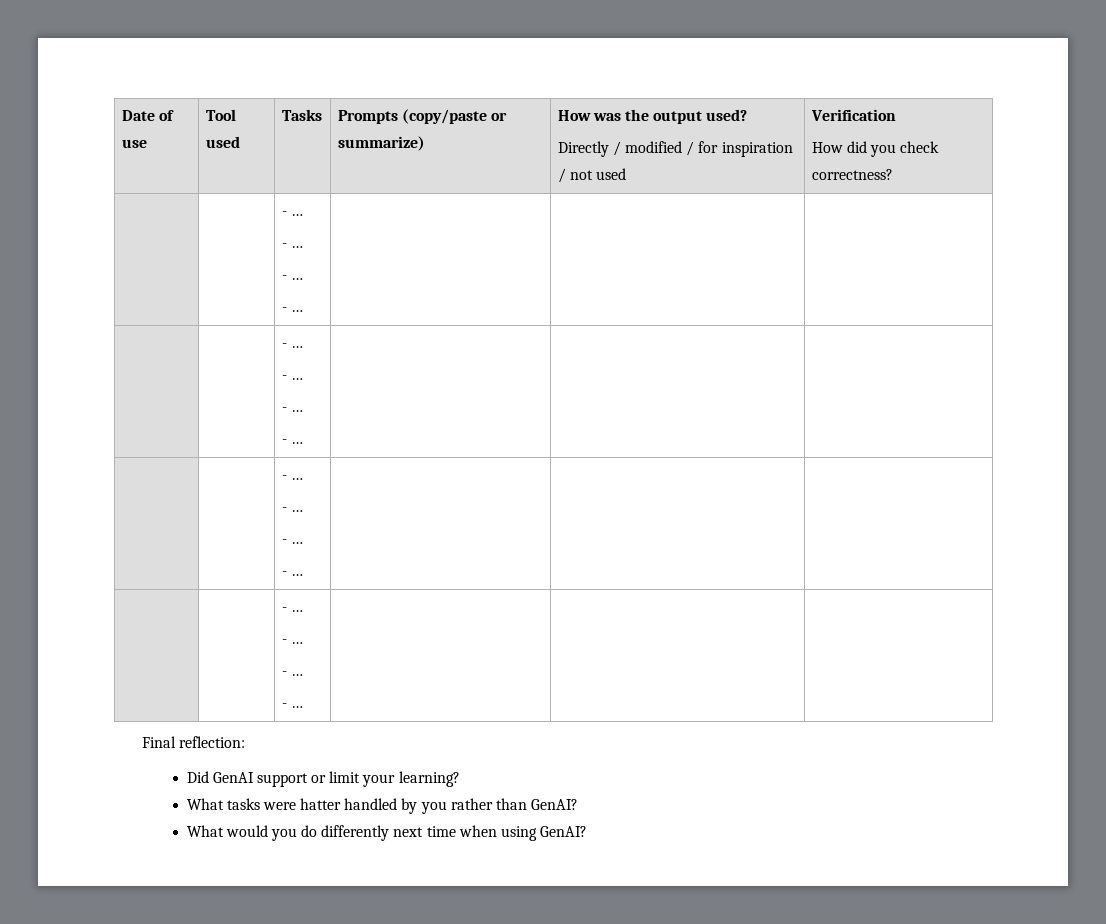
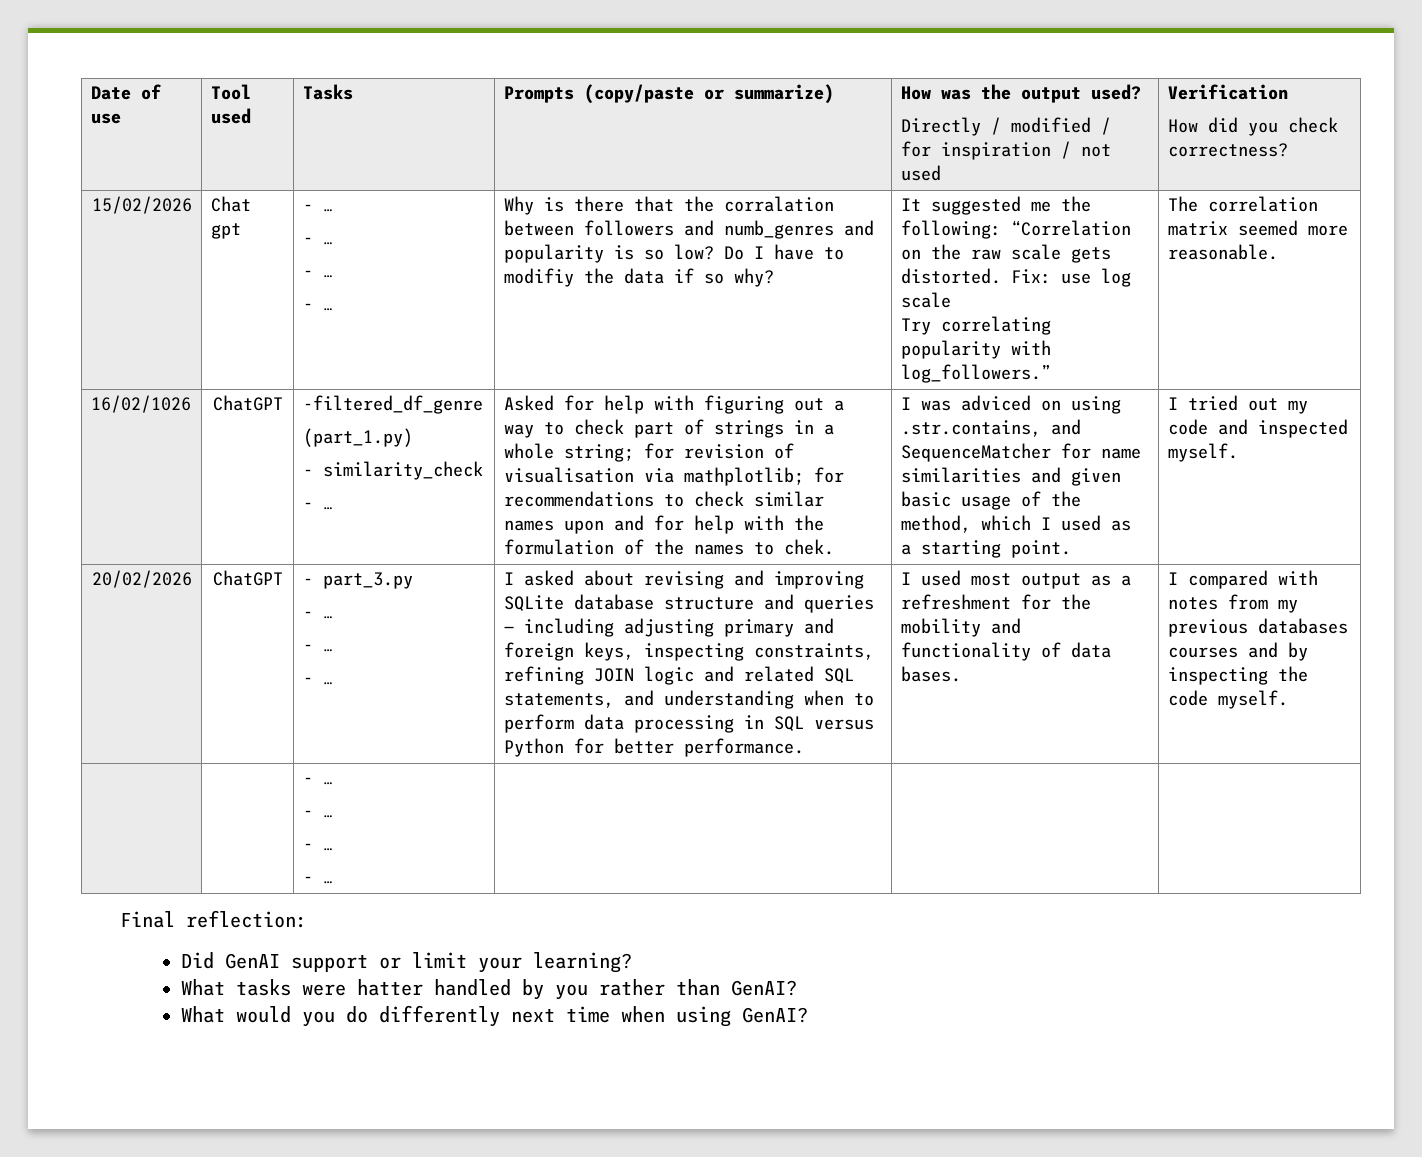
[281,211,303,216] [281,243,303,248] [281,275,303,280] [281,307,303,312] [281,343,303,348] [281,375,303,380] [281,407,303,412] [281,439,303,444] [281,475,303,480] [281,507,303,512] [281,539,303,544] [281,571,303,576] | | - … // - … // - … // - … | | | // | | - … // - … // - … // - … | | | // | | - … // - … // - … // - … | | | -> [91,196,192,214] [210,196,251,212] [210,223,241,239] [302,204,333,212] [302,237,333,245] [302,270,333,278] [302,303,333,311] [503,196,834,215] [503,220,874,239] [503,244,844,263] [503,268,774,287] [900,196,1091,215] [900,220,1131,239] [900,244,1111,263] [900,268,1131,287] [900,292,951,308] [900,316,1051,335] [900,340,1051,359] [900,364,1051,383] [1167,196,1318,212] [1167,220,1348,236] [1167,244,1278,260] [90,395,191,413] [212,395,283,411] [302,395,483,414] [302,428,413,447] [302,461,483,480] [302,502,333,510] [503,395,844,414] [503,419,834,438] [503,443,794,462] [503,467,844,486] [503,491,824,507] [503,515,824,534] [503,539,834,555] [900,395,1121,414] [900,419,1081,437] [900,443,1141,462] [900,467,1121,486] [900,491,1081,510] [900,515,1131,533] [900,540,1071,558] [1167,395,1308,414] [1167,419,1348,438] [1167,443,1238,462] [91,570,192,588] [212,570,283,586] [302,572,413,589] [302,611,333,619] [302,644,333,652] [302,677,333,685] [503,570,864,589] [503,594,874,613] [503,618,834,637] [503,642,874,661] [503,666,854,685] [503,690,874,709] [503,714,874,733] [503,738,804,757] [900,570,1131,589] [900,594,1091,610] [900,618,1021,637] [900,642,1111,661] [900,666,961,682] [1167,570,1318,589] [1167,594,1298,613] [1167,618,1348,637] [1167,642,1308,661] [1167,666,1308,685] [1167,690,1288,709] 15/02/2026 | Chat gpt | - … // - … // - … // - … | Why is there that the corralation between followers and numb_genres and popularity is so low? Do I have to modifiy the data if so why? | It suggested me the following: “Correlation on the raw scale gets distorted. Fix: use log scale // Try correlating popularity with log_followers.” | The correlation matrix seemed more reasonable. // 16/02/1026 | ChatGPT | -filtered_df_genre // (part_1.py) // - similarity_check // - … | Asked for help with figuring out a way to check part of strings in a whole string; for revision of visualisation via mathplotlib; for recommendations to check similar names upon and for help with the formulation of the names to chek. | I was adviced on using .str.contains, and SequenceMatcher for name similarities and given basic usage of the method, which I used as a starting point. | I tried out my code and inspected myself. // 20/02/2026 | ChatGPT | - part_3.py // - … // - … // - … | I asked about revising and improving SQLite database structure and queries — including adjusting primary and foreign keys, inspecting constraints, refining JOIN logic and related SQL statements, and understanding when to perform data processing in SQL versus Python for better performance. | I used most output as a refreshment for the mobility and functionality of data bases. | I compared with notes from my previous databases courses and by inspecting the code myself.

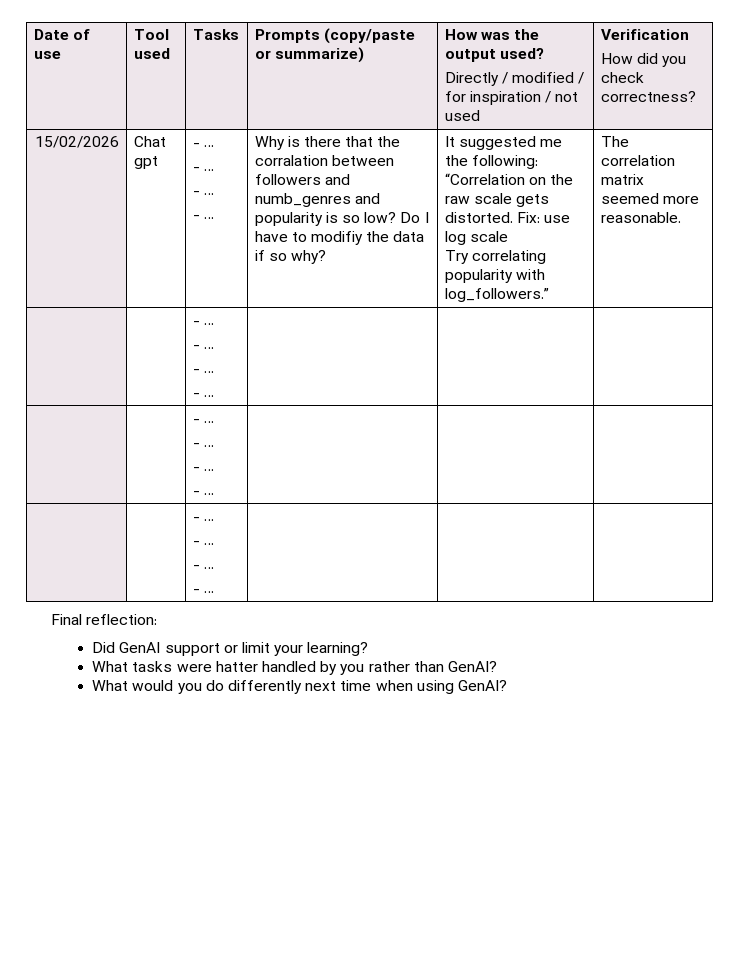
[90,395,191,413] [212,395,283,411] [302,395,483,414] [302,428,413,447] [302,461,483,480] [302,502,333,510] [503,395,844,414] [503,419,834,438] [503,443,794,462] [503,467,844,486] [503,491,824,507] [503,515,824,534] [503,539,834,555] [900,395,1121,414] [900,419,1081,437] [900,443,1141,462] [900,467,1121,486] [900,491,1081,510] [900,515,1131,533] [900,540,1071,558] [1167,395,1308,414] [1167,419,1348,438] [1167,443,1238,462] [91,570,192,588] [212,570,283,586] [302,572,413,589] [302,611,333,619] [302,644,333,652] [302,677,333,685] [503,570,864,589] [503,594,874,613] [503,618,834,637] [503,642,874,661] [503,666,854,685] [503,690,874,709] [503,714,874,733] [503,738,804,757] [900,570,1131,589] [900,594,1091,610] [900,618,1021,637] [900,642,1111,661] [900,666,961,682] [1167,570,1318,589] [1167,594,1298,613] [1167,618,1348,637] [1167,642,1308,661] [1167,666,1308,685] [1167,690,1288,709] 16/02/1026 | ChatGPT | -filtered_df_genre // (part_1.py) // - similarity_check // - … | Asked for help with figuring out a way to check part of strings in a whole string; for revision of visualisation via mathplotlib; for recommendations to check similar names upon and for help with the formulation of the names to chek. | I was adviced on using .str.contains, and SequenceMatcher for name similarities and given basic usage of the method, which I used as a starting point. | I tried out my code and inspected myself. // 20/02/2026 | ChatGPT | - part_3.py // - … // - … // - … | I asked about revising and improving SQLite database structure and queries — including adjusting primary and foreign keys, inspecting constraints, refining JOIN logic and related SQL statements, and understanding when to perform data processing in SQL versus Python for better performance. | I used most output as a refreshment for the mobility and functionality of data bases. | I compared with notes from my previous databases courses and by inspecting the code myself. -> [192,321,214,325] [192,345,214,349] [192,369,214,373] [192,393,214,397] [192,419,214,423] [192,443,214,447] [192,467,214,471] [192,491,214,495] | | - … // - … // - … // - … | | | // | | - … // - … // - … // - … | | |

